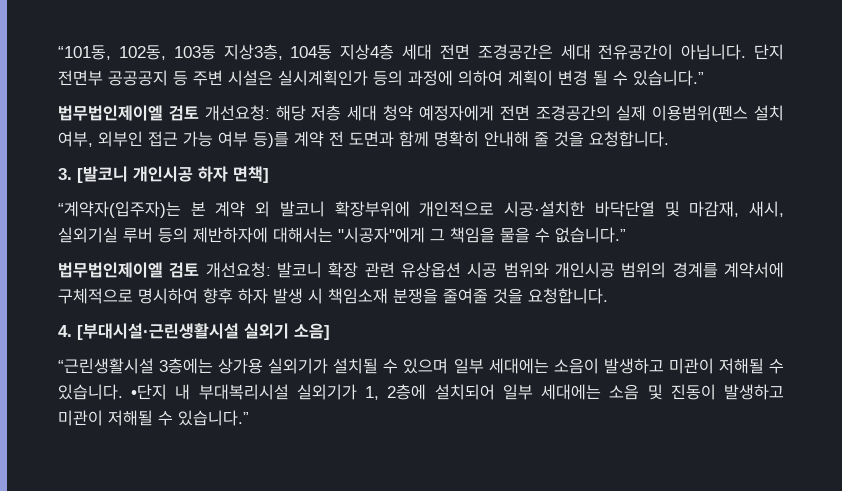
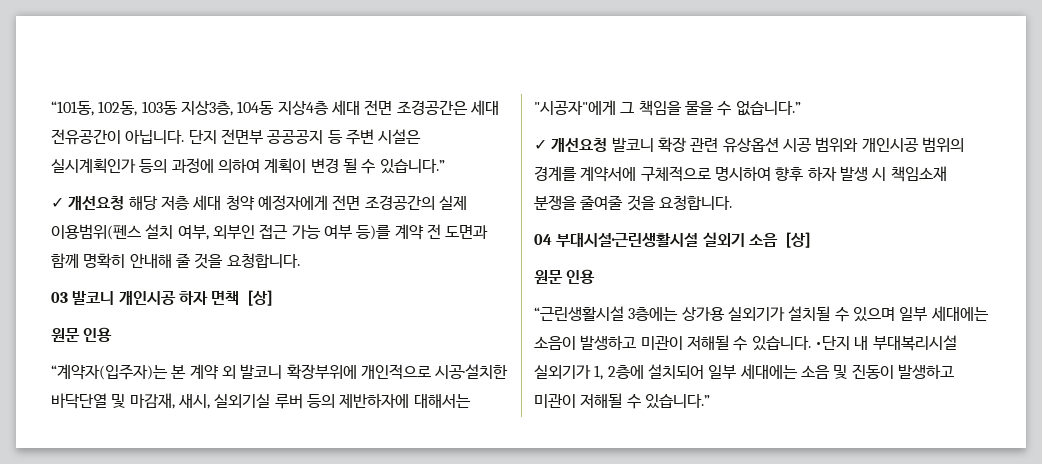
[58,105,270,121] 법무법인제이엘 검토 개선요청: -> [51,196,125,210] ✓ 개선요청
[58,166,269,183] 3. [발코니 개인시공 하자 면책] -> [51,290,282,306] [51,327,113,342] 03 발코니 개인시공 하자 면책［상］ // 원문 인용
[58,262,271,278] 법무법인제이엘 검토 개선요청: -> [534,138,608,152] ✓ 개선요청
[58,323,330,340] 4. [부대시설·근린생활시설 실외기 소음] -> [534,232,819,248] [534,269,596,284] 04 부대시설·근린생활시설 실외기 소음［상］ // 원문 인용

